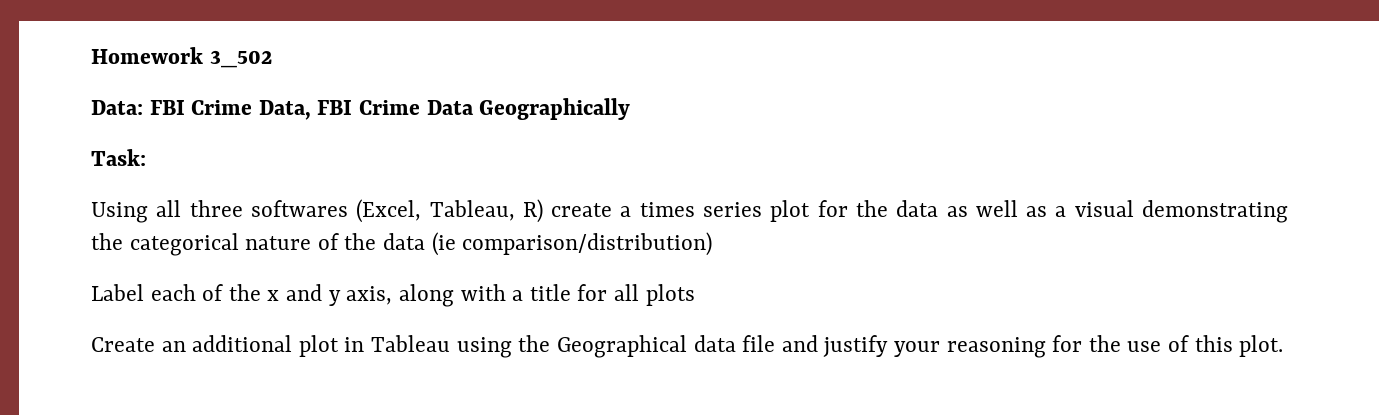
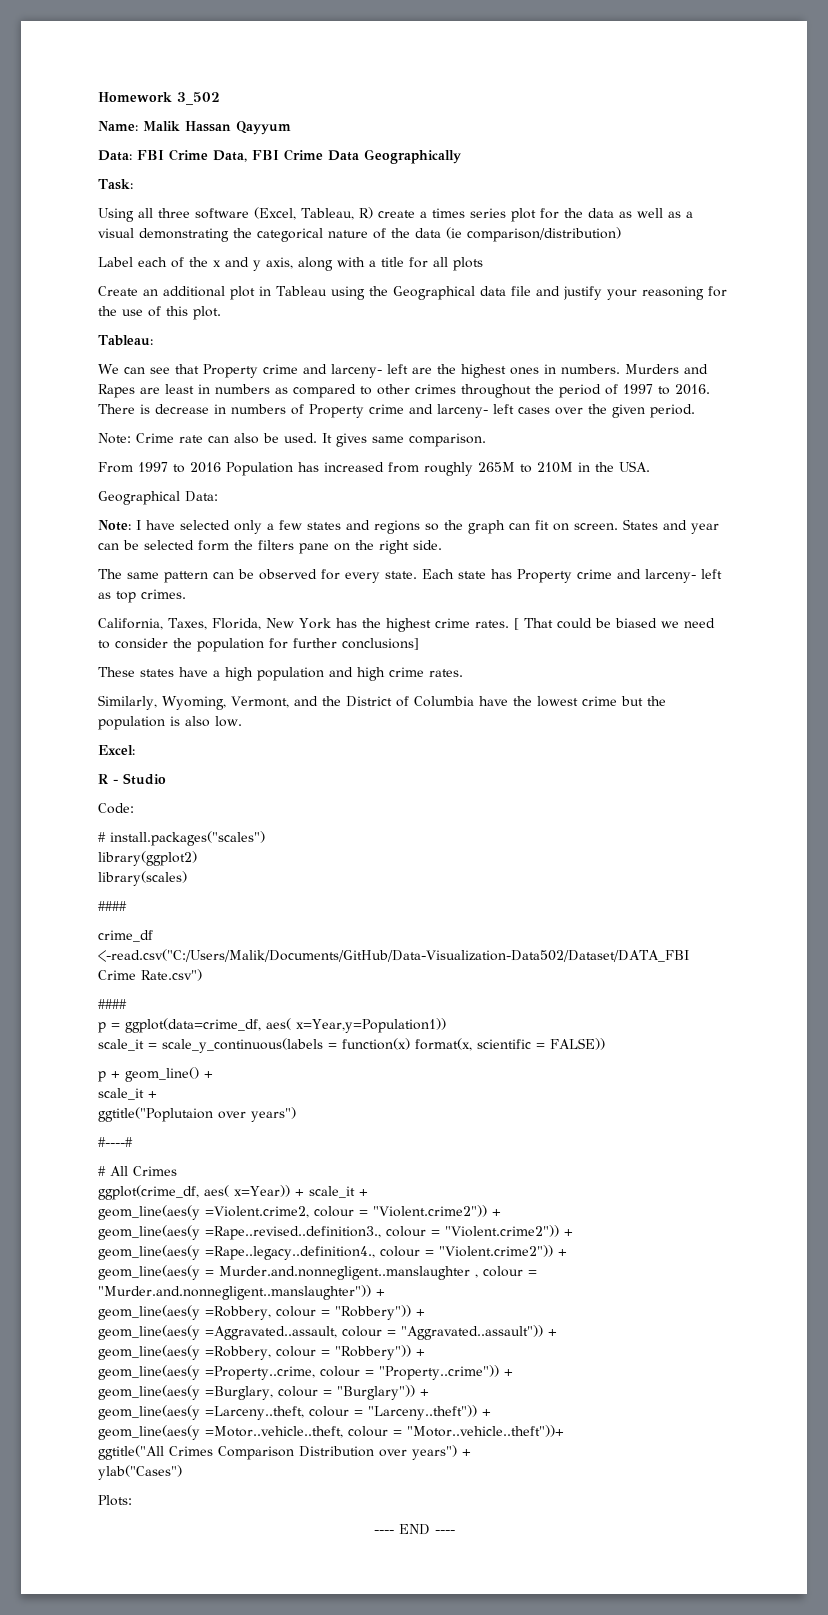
(272, 59) none -> [98,121,291,135] // Name: Malik Hassan Qayyum
[250,200,348,217] softwares -> [195,208,249,219] software
(1284, 346) none -> [98,335,153,346] [98,364,708,378] [98,384,710,398] [98,404,695,418] [98,433,486,447] [98,461,650,476] [98,491,218,505] [98,519,719,534] [98,540,442,554] [98,569,722,583] [98,589,186,603] [98,618,715,632] [98,638,419,652] [98,667,463,681] [98,695,666,710] [98,716,242,730] [98,745,135,755] [98,773,166,785] [98,803,134,814] [98,831,265,846] [98,851,197,866] [98,871,187,886] [98,901,127,911] [98,930,153,942] [98,949,689,962] [98,969,202,981] [98,999,127,1009] [98,1018,446,1033] [98,1038,605,1053] [98,1067,213,1082] [98,1088,157,1100] [98,1107,296,1122] [98,1137,133,1147] [98,1166,177,1176] [98,1185,368,1200] [98,1205,501,1220] [98,1225,573,1240] [98,1245,567,1260] [98,1265,537,1280] [98,1285,385,1300] [98,1305,425,1320] [98,1325,557,1340] [98,1345,425,1360] [98,1365,513,1380] [98,1385,429,1400] [98,1405,491,1420] [98,1425,564,1440] [98,1445,471,1460] [98,1465,182,1480] [98,1495,132,1506] [373,1524,455,1535] // Tableau: // We can see that Property crime and larceny- left are the highest ones in numbers. Murders and Rapes are least in numbers as compared to other crimes throughout the period of 1997 to 2016. There is decrease in numbers of Property crime and larceny- left cases over the given period. // Note: Crime rate can also be used. It gives same comparison. // From 1997 to 2016 Population has increased from roughly 265M to 210M in the USA. // Geographical Data: // Note: I have selected only a few states and regions so the graph can fit on screen. States and year can be selected form the filters pane on the right side. // The same pattern can be observed for every state. Each state has Property crime and larceny- left as top crimes. // California, Taxes, Florida, New York has the highest crime rates. [ That could be biased we need to consider the population for further conclusions] // These states have a high population and high crime rates. // Similarly, Wyoming, Vermont, and the District of Columbia have the lowest crime but the population is also low. // Excel: // R - Studio // Code: // # install.packages("scales") // library(ggplot2) // library(scales) // #### // crime_df <-read.csv("C:/Users/Malik/Documents/GitHub/Data-Visualization-Data502/Dataset/DATA_FBI Crime Rate.csv") // #### // p = ggplot(data=crime_df, aes( x=Year,y=Population1)) // scale_it = scale_y_continuous(labels = function(x) format(x, scientific = FALSE)) // p + geom_line() + // scale_it + // ggtitle("Poplutaion over years") // #----# // # All Crimes // ggplot(crime_df, aes( x=Year)) + scale_it + // geom_line(aes(y =Violent.crime2, colour = "Violent.crime2")) + // geom_line(aes(y =Rape..revised..definition3., colour = "Violent.crime2")) + // geom_line(aes(y =Rape..legacy..definition4., colour = "Violent.crime2")) + // geom_line(aes(y = Murder.and.nonnegligent..manslaughter , colour = "Murder.and.nonnegligent..manslaughter")) + // geom_line(aes(y =Robbery, colour = "Robbery")) + // geom_line(aes(y =Aggravated..assault, colour = "Aggravated..assault")) + // geom_line(aes(y =Robbery, colour = "Robbery")) + // geom_line(aes(y =Property..crime, colour = "Property..crime")) + // geom_line(aes(y =Burglary, colour = "Burglary")) + // geom_line(aes(y =Larceny..theft, colour = "Larceny..theft")) + // geom_line(aes(y =Motor..vehicle..theft, colour = "Motor..vehicle..theft"))+ // ggtitle("All Crimes Comparison Distribution over years") + // ylab("Cases") // Plots: // ---- END ----

